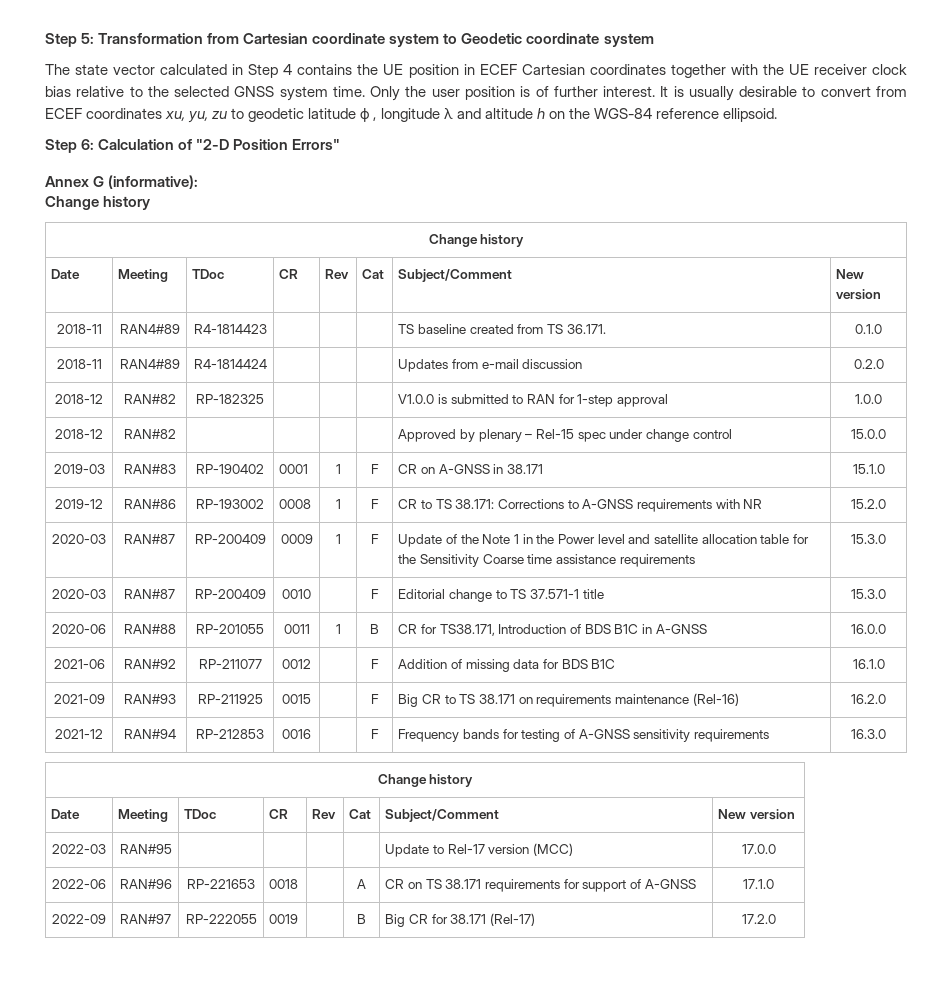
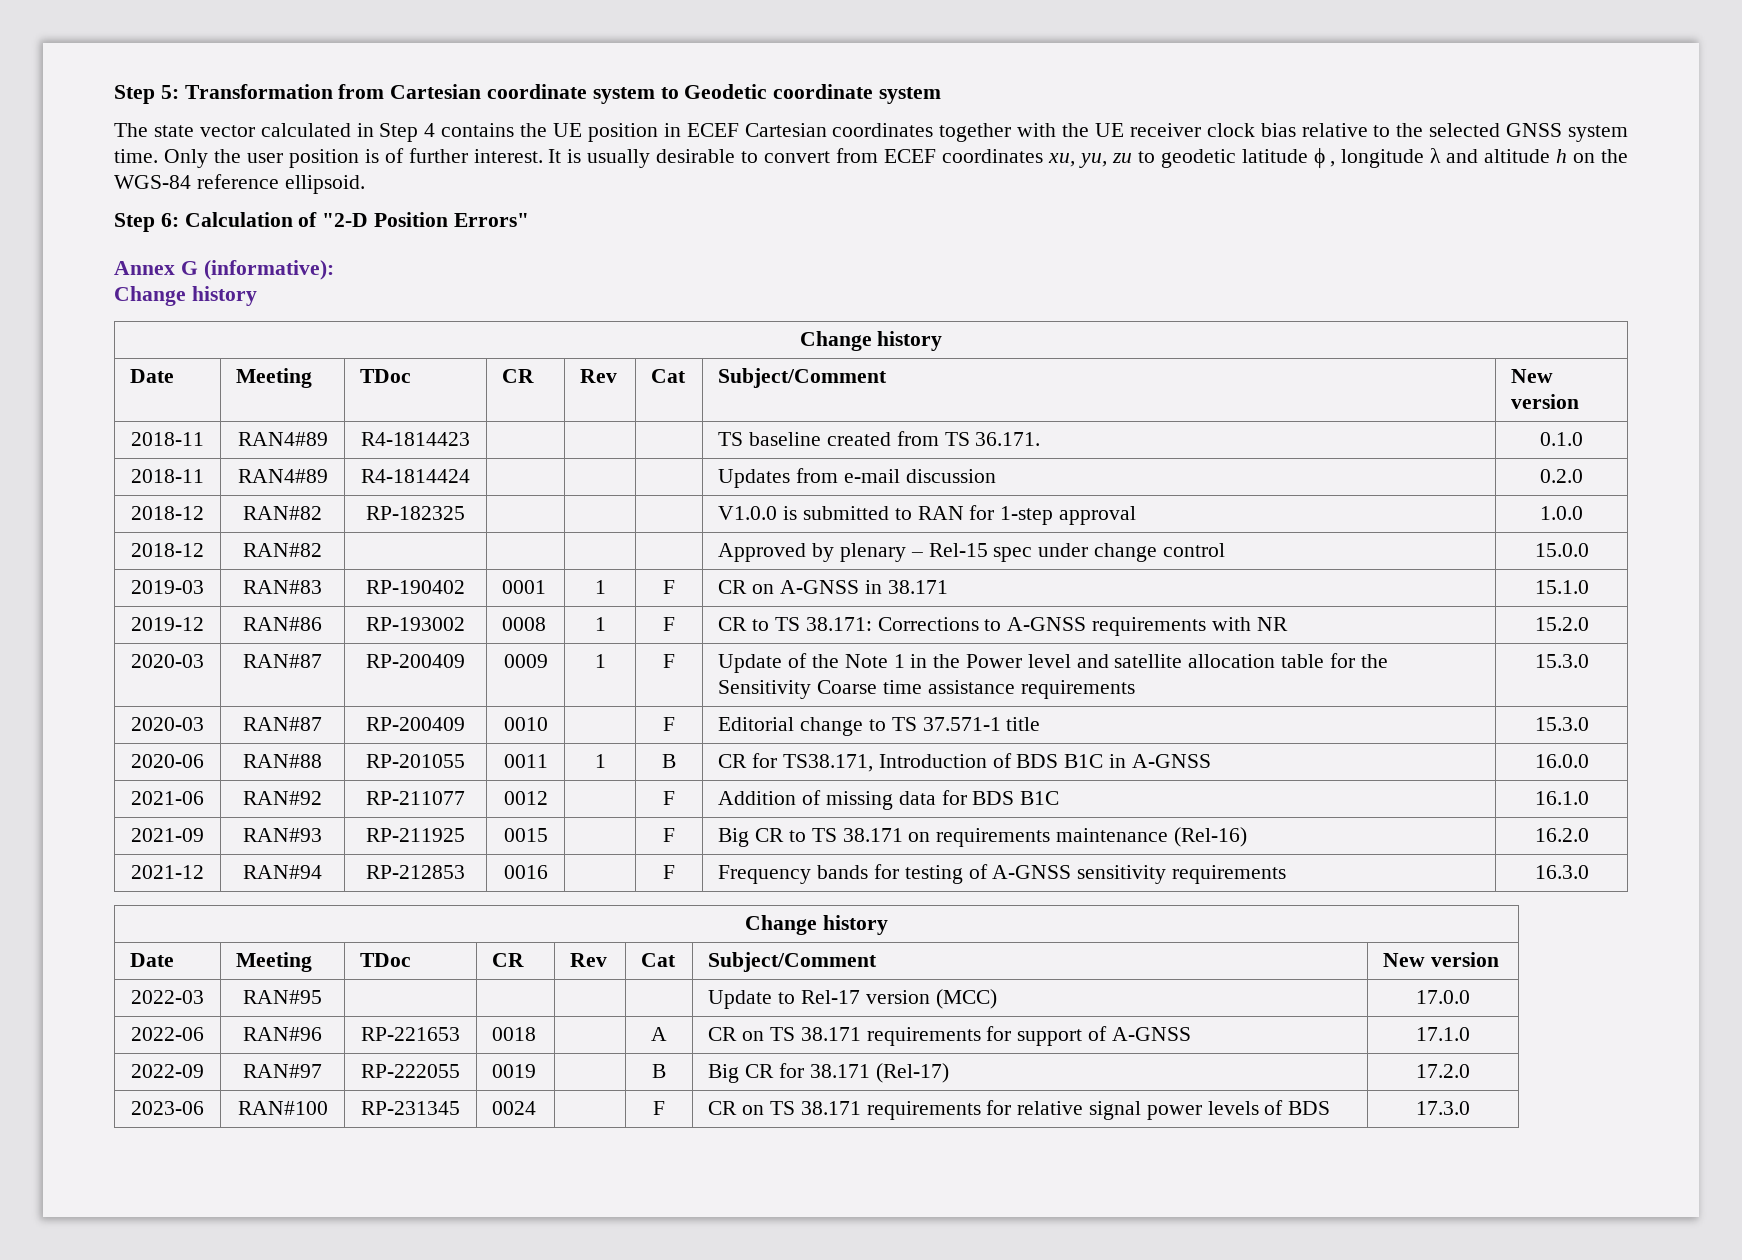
(776, 919) none -> [131,1101,204,1115] [237,1101,328,1115] [361,1101,460,1115] [492,1101,537,1115] [653,1101,665,1115] [708,1100,1331,1120] [1416,1101,1470,1115] // 2023-06 | RAN#100 | RP-231345 | 0024 | | F | CR on TS 38.171 requirements for relative signal power levels of BDS | 17.3.0

